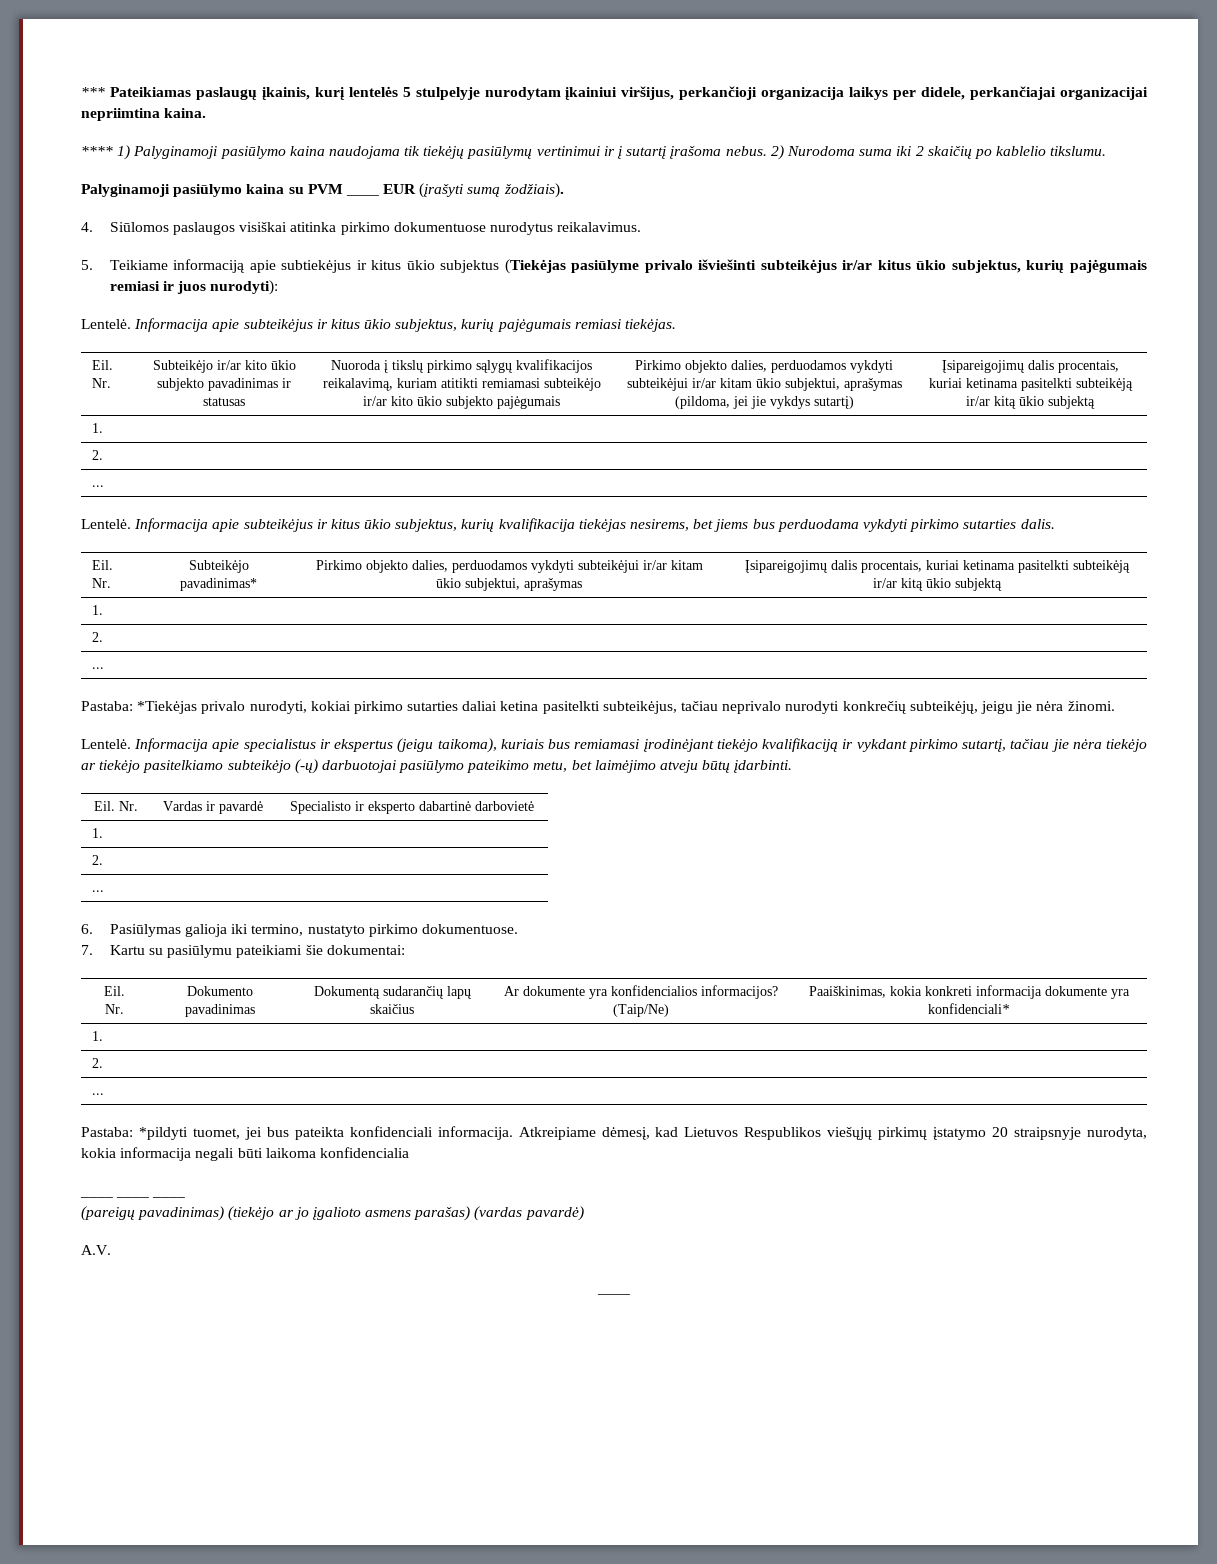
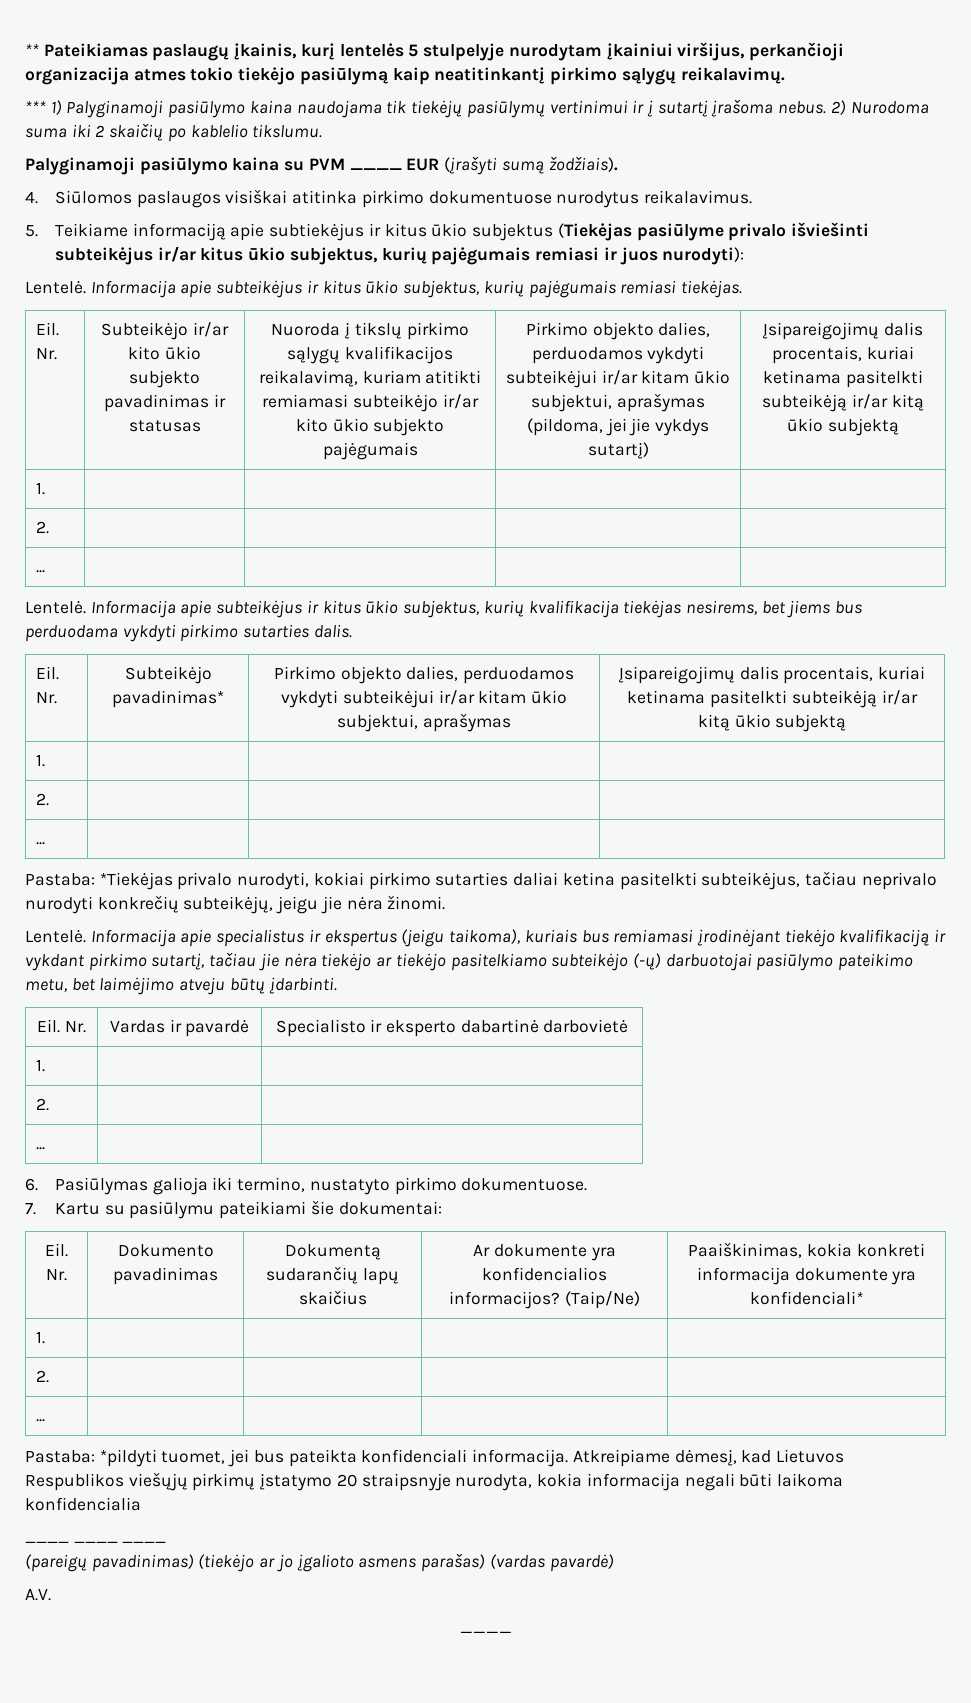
[81,87,105,97] *** -> [25,44,39,56] **
[849,86,1149,100] [81,108,207,121] [81,146,113,156] laikys per didele, perkančiajai organizacijai nepriimtina kaina. // **** -> [133,67,785,85] [25,101,46,113] atmes tokio tiekėjo pasiūlymą kaip neatitinkantį pirkimo sąlygų reikalavimų. // ***

